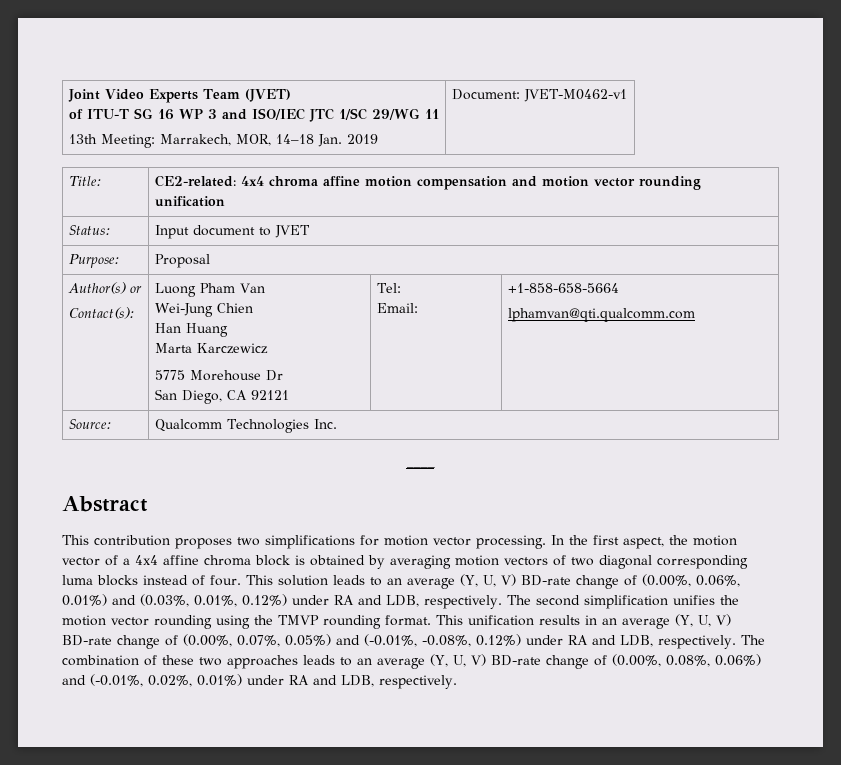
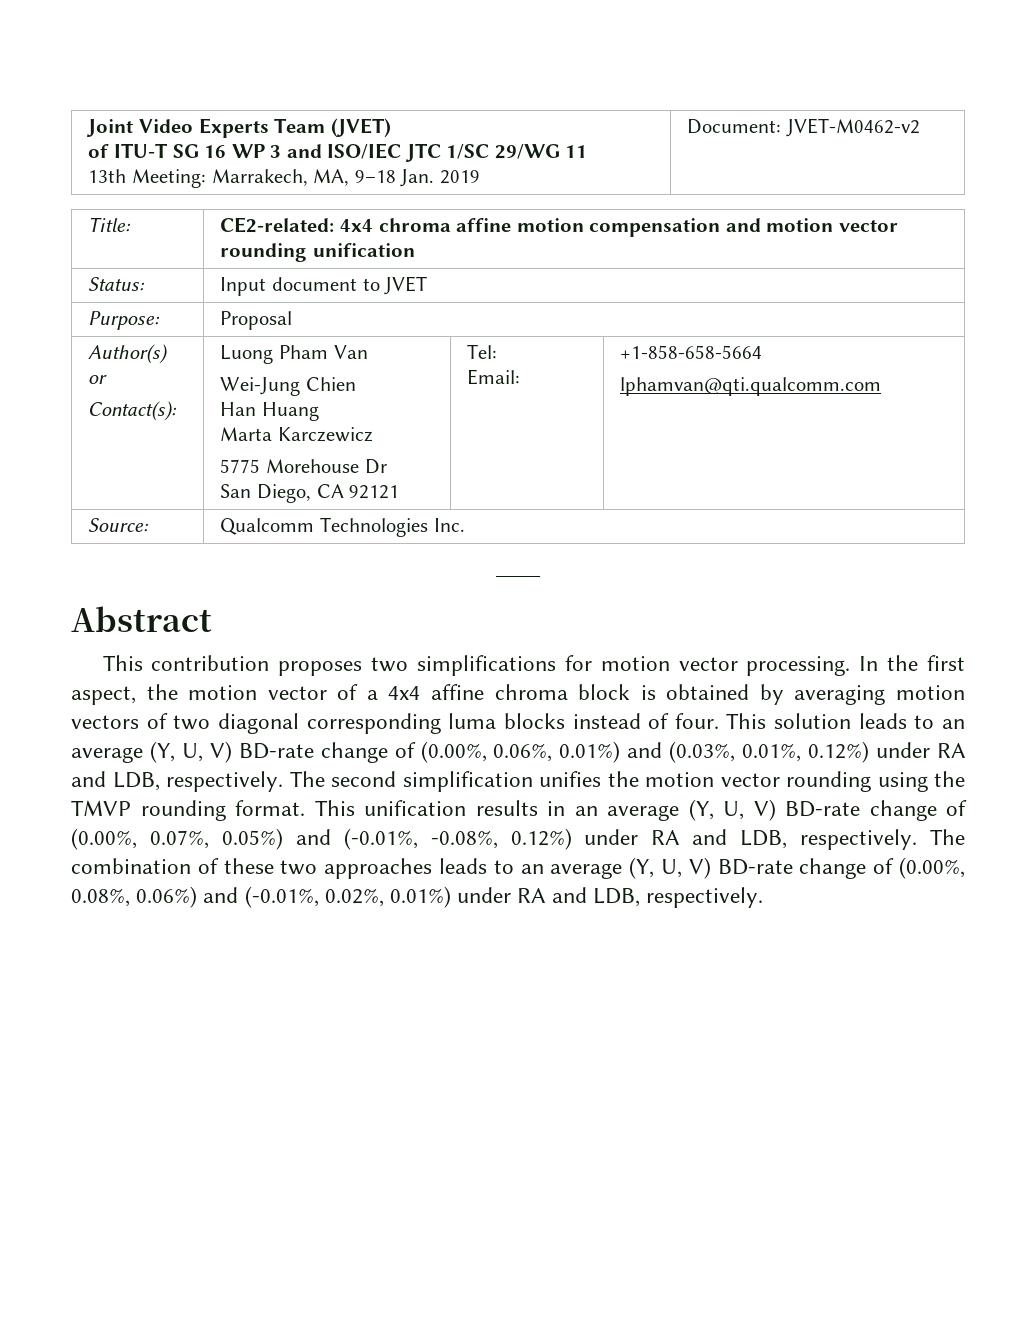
[235,134,314,146] MOR, 14–18 -> [313,169,396,186] MA, 9–18
[523,89,627,102] JVET-M0462-v1 -> [785,118,920,137] JVET-M0462-v2

